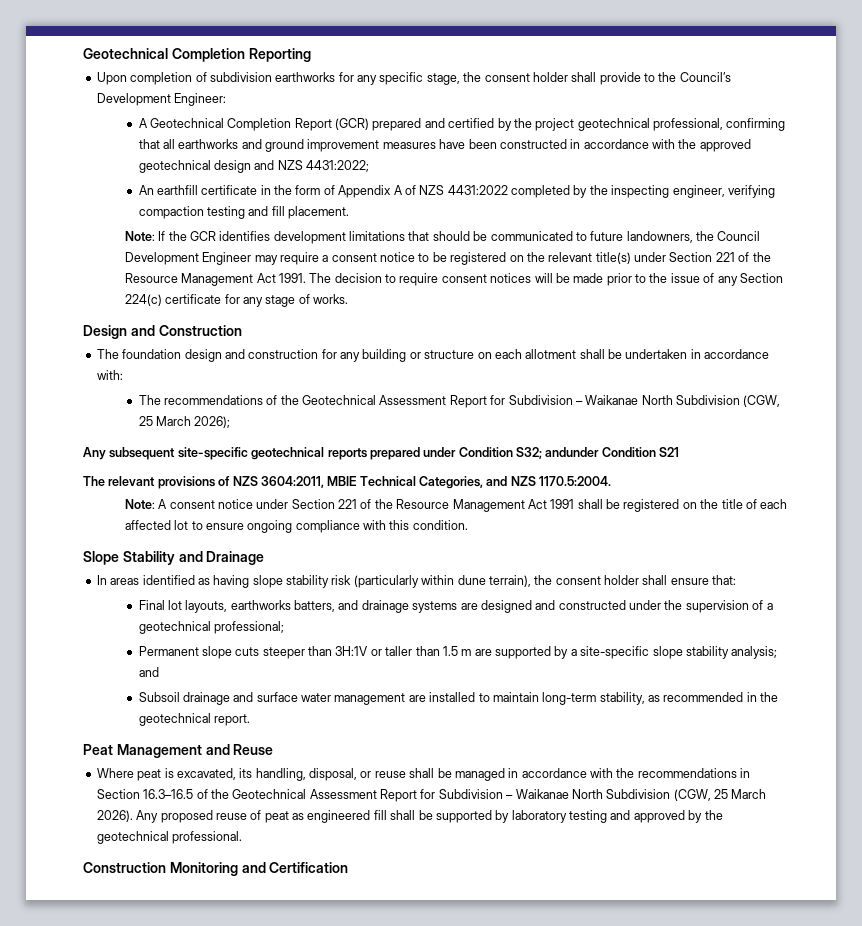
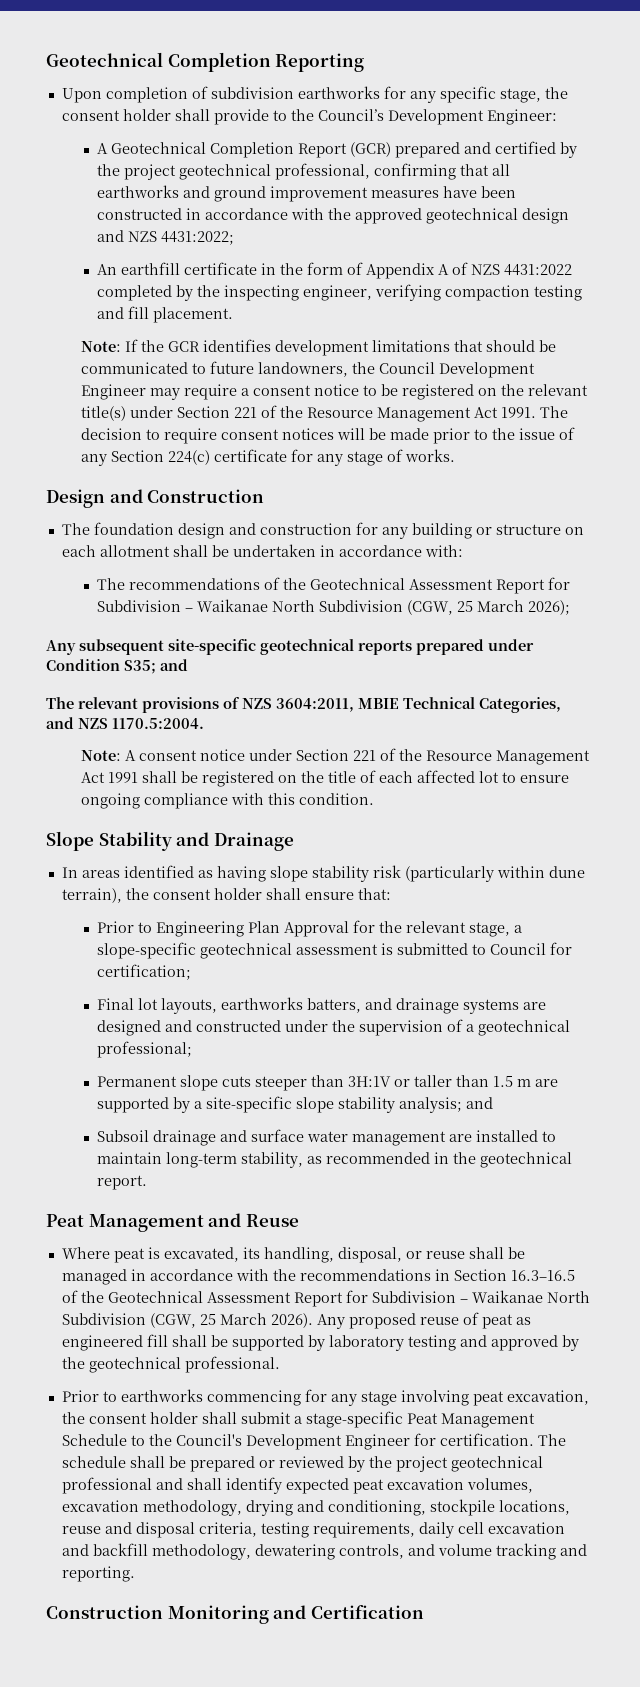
[516,447,680,459] S32; andunder Condition S21 -> [124,659,188,674] S35; and
(737, 580) none -> [97,920,523,937] [97,942,573,959] [97,964,192,980] // Prior to Engineering Plan Approval for the relevant stage, a slope-specific geotechnical assessment is submitted to Council for certification;
(243, 837) none -> [61,1389,589,1406] [61,1411,535,1428] [61,1433,566,1450] [61,1456,543,1472] [61,1477,533,1494] [61,1499,570,1516] [61,1522,565,1538] [61,1543,587,1560] [61,1566,135,1582] // Prior to earthworks commencing for any stage involving peat excavation, the consent holder shall submit a stage-specific Peat Management Schedule to the Council's Development Engineer for certification. The schedule shall be prepared or reviewed by the project geotechnical professional and shall identify expected peat excavation volumes, excavation methodology, drying and conditioning, stockpile locations, reuse and disposal criteria, testing requirements, daily cell excavation and backfill methodology, dewatering controls, and volume tracking and reporting.

